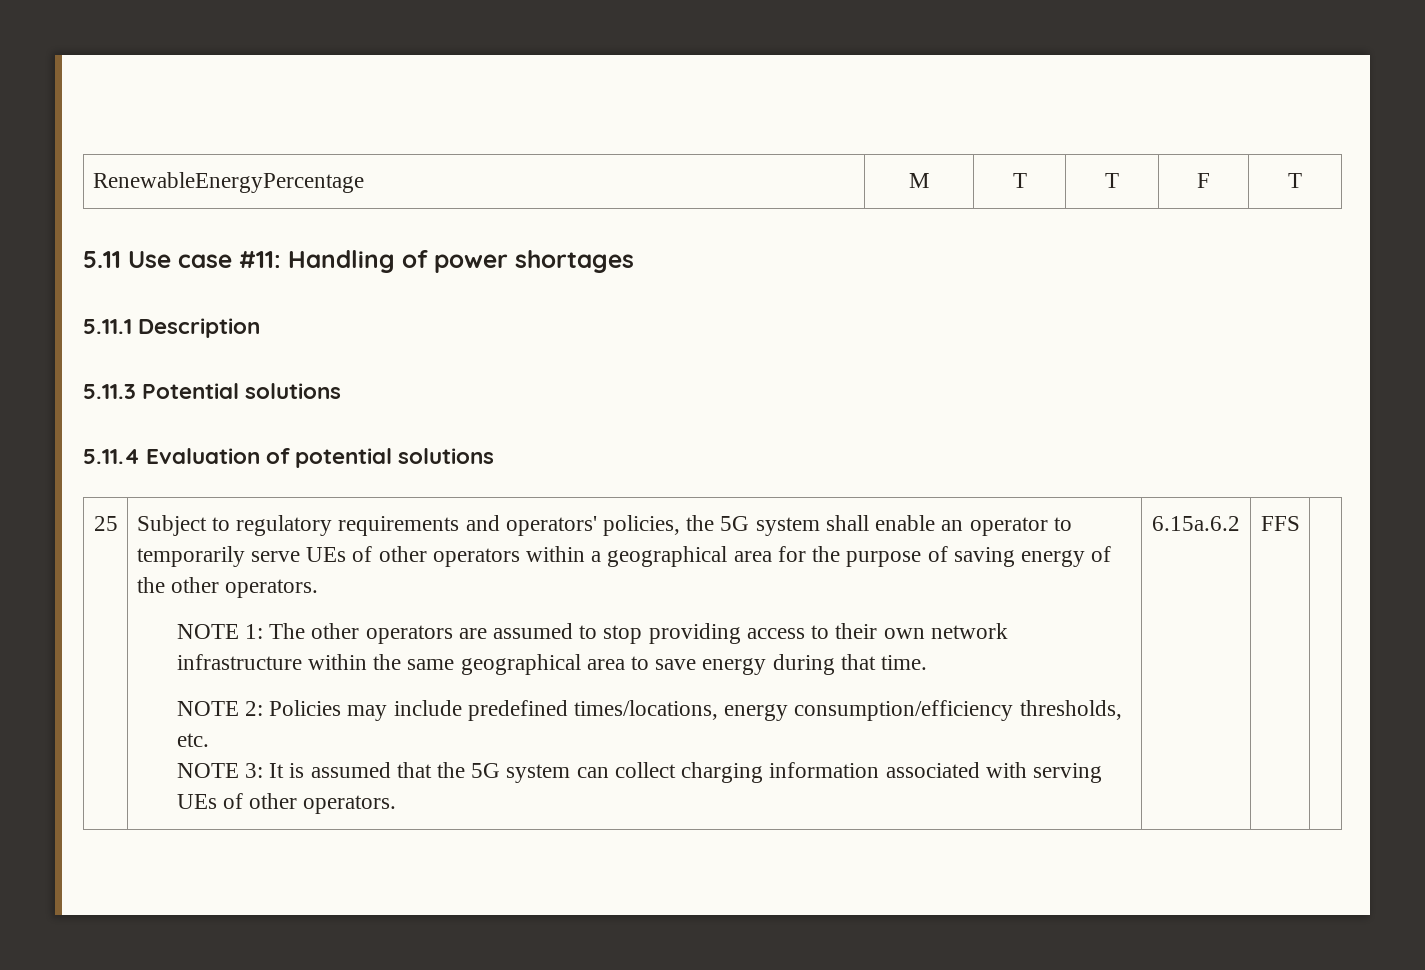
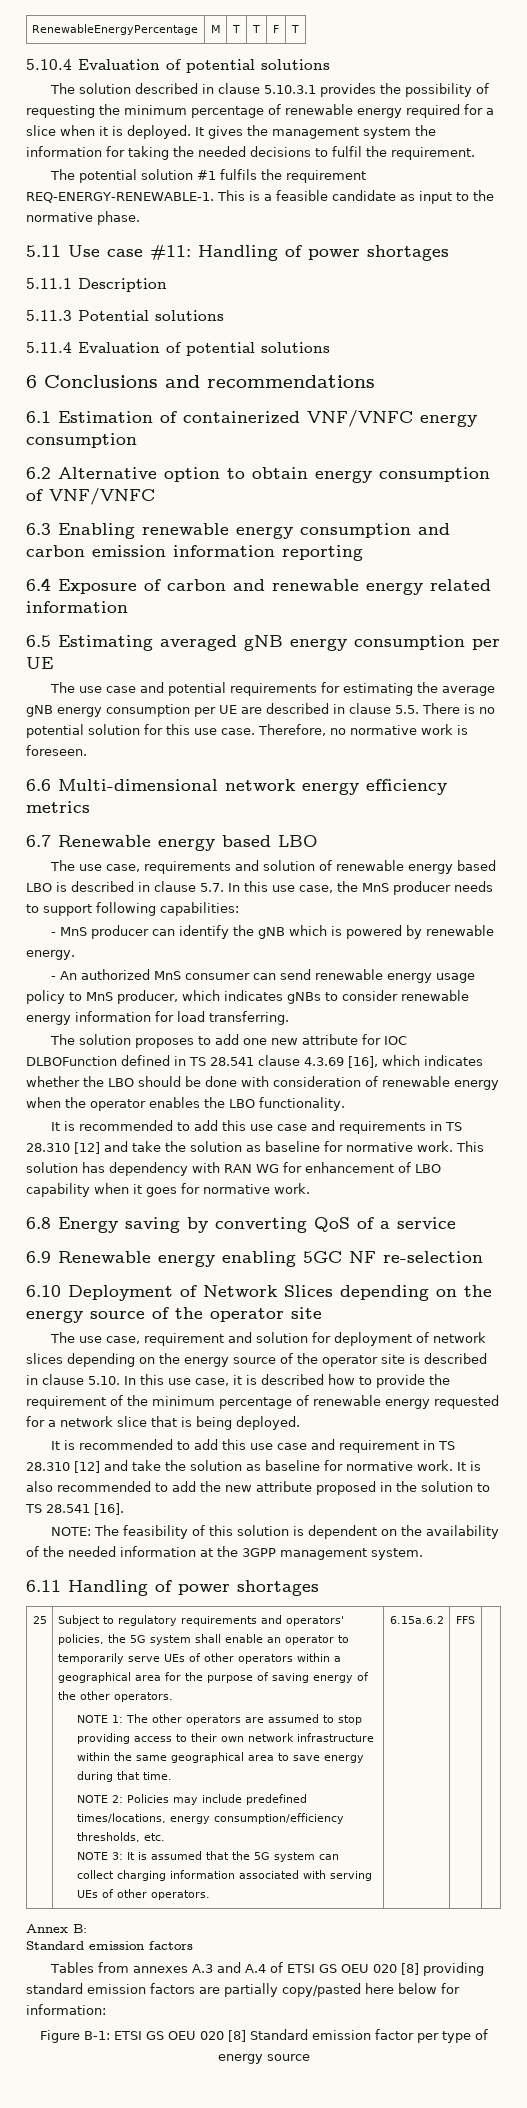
(1302, 180) none -> [26,59,330,73] [50,83,490,97] [26,104,494,118] [26,125,436,139] [26,146,475,160] [50,169,367,183] [26,190,494,204] [26,211,140,225] // 5.10.4 Evaluation of potential solutions // The solution described in clause 5.10.3.1 provides the possibility of requesting the minimum percentage of renewable energy required for a slice when it is deployed. It gives the management system the information for taking the needed decisions to fulfil the requirement. // The potential solution #1 fulfils the requirement REQ-ENERGY-RENEWABLE-1. This is a feasible candidate as input to the normative phase.
(495, 456) none -> [26,375,375,388] [26,410,477,427] [26,433,137,448] [26,467,490,483] [26,488,155,505] [26,523,450,539] [26,545,363,561] [26,578,491,595] [26,601,128,613] [26,635,500,651] [26,657,53,669] [50,682,496,696] [26,703,495,717] [26,724,468,738] [26,745,87,756] [26,779,447,795] [26,801,90,813] [26,835,318,851] [50,860,497,874] [26,881,493,895] [26,902,239,916] [51,925,495,939] [26,950,75,960] [51,969,476,983] [26,990,469,1004] [26,1011,289,1025] [50,1034,408,1048] [26,1055,483,1068] [26,1076,499,1090] [26,1097,345,1111] [51,1120,463,1134] [26,1141,484,1154] [26,1162,441,1176] [26,1183,310,1197] [26,1217,456,1233] [26,1251,483,1267] [26,1285,492,1301] [26,1307,322,1323] [50,1332,487,1346] [26,1353,487,1367] [26,1374,450,1388] [26,1395,499,1409] [26,1416,300,1430] [51,1439,456,1453] [26,1460,481,1473] [26,1481,490,1495] [25,1503,124,1515] [51,1525,500,1539] [26,1546,423,1560] [26,1580,319,1596] // 6 Conclusions and recommendations // 6.1 Estimation of containerized VNF/VNFC energy consumption // 6.2 Alternative option to obtain energy consumption of VNF/VNFC // 6.3 Enabling renewable energy consumption and carbon emission information reporting // 6.4 Exposure of carbon and renewable energy related information // 6.5 Estimating averaged gNB energy consumption per UE // The use case and potential requirements for estimating the average gNB energy consumption per UE are described in clause 5.5. There is no potential solution for this use case. Therefore, no normative work is foreseen. // 6.6 Multi-dimensional network energy efficiency metrics // 6.7 Renewable energy based LBO // The use case, requirements and solution of renewable energy based LBO is described in clause 5.7. In this use case, the MnS producer needs to support following capabilities: // - MnS producer can identify the gNB which is powered by renewable energy. // - An authorized MnS consumer can send renewable energy usage policy to MnS producer, which indicates gNBs to consider renewable energy information for load transferring. // The solution proposes to add one new attribute for IOC DLBOFunction defined in TS 28.541 clause 4.3.69 [16], which indicates whether the LBO should be done with consideration of renewable energy when the operator enables the LBO functionality. // It is recommended to add this use case and requirements in TS 28.310 [12] and take the solution as baseline for normative work. This solution has dependency with RAN WG for enhancement of LBO capability when it goes for normative work. // 6.8 Energy saving by converting QoS of a service // 6.9 Renewable energy enabling 5GC NF re-selection // 6.10 Deployment of Network Slices depending on the energy source of the operator site // The use case, requirement and solution for deployment of network slices depending on the energy source of the operator site is described in clause 5.10. In this use case, it is described how to provide the requirement of the minimum percentage of renewable energy requested for a network slice that is being deployed. // It is recommended to add this use case and requirement in TS 28.310 [12] and take the solution as baseline for normative work. It is also recommended to add the new attribute proposed in the solution to TS 28.541 [16]. // NOTE: The feasibility of this solution is dependent on the availability of the needed information at the 3GPP management system. // 6.11 Handling of power shortages
(1300, 523) none -> [26,1924,87,1933] [26,1941,193,1950] [50,1962,485,1976] [26,1983,460,1997] [26,2004,106,2015] [39,2029,488,2043] [217,2054,310,2064] // Annex B: // Standard emission factors // Tables from annexes A.3 and A.4 of ETSI GS OEU 020 [8] providing standard emission factors are partially copy/pasted here below for information: // Figure B-1: ETSI GS OEU 020 [8] Standard emission factor per type of energy source

